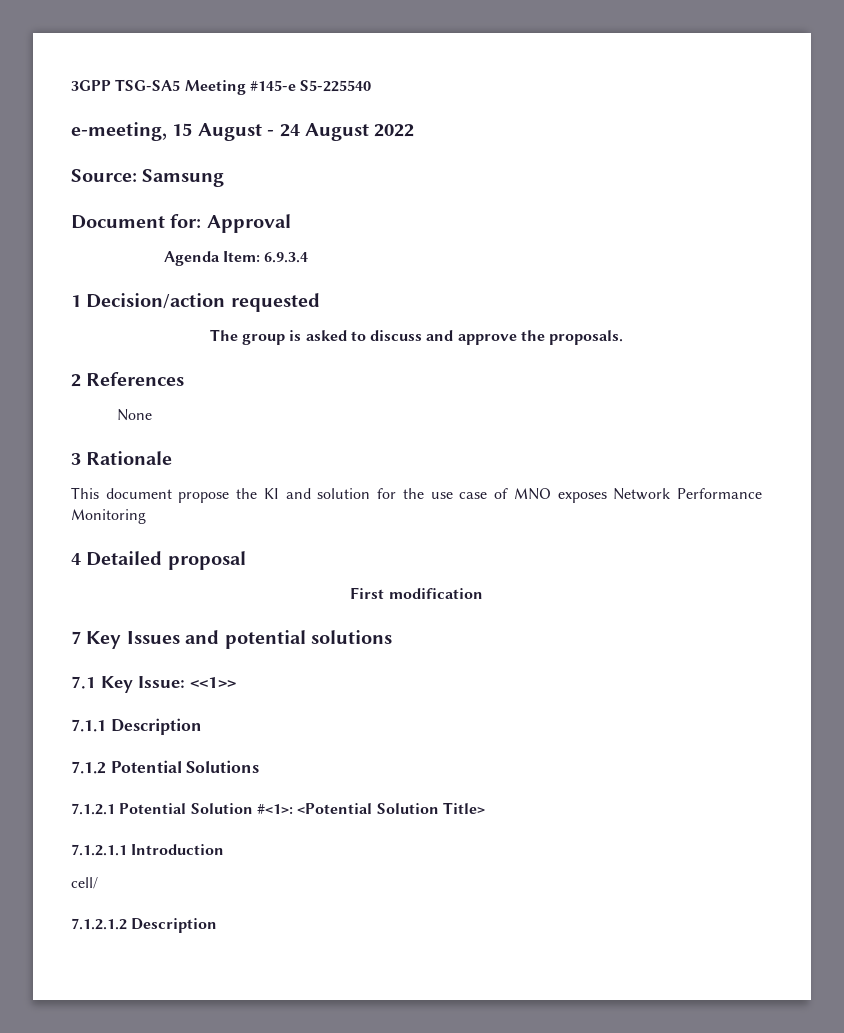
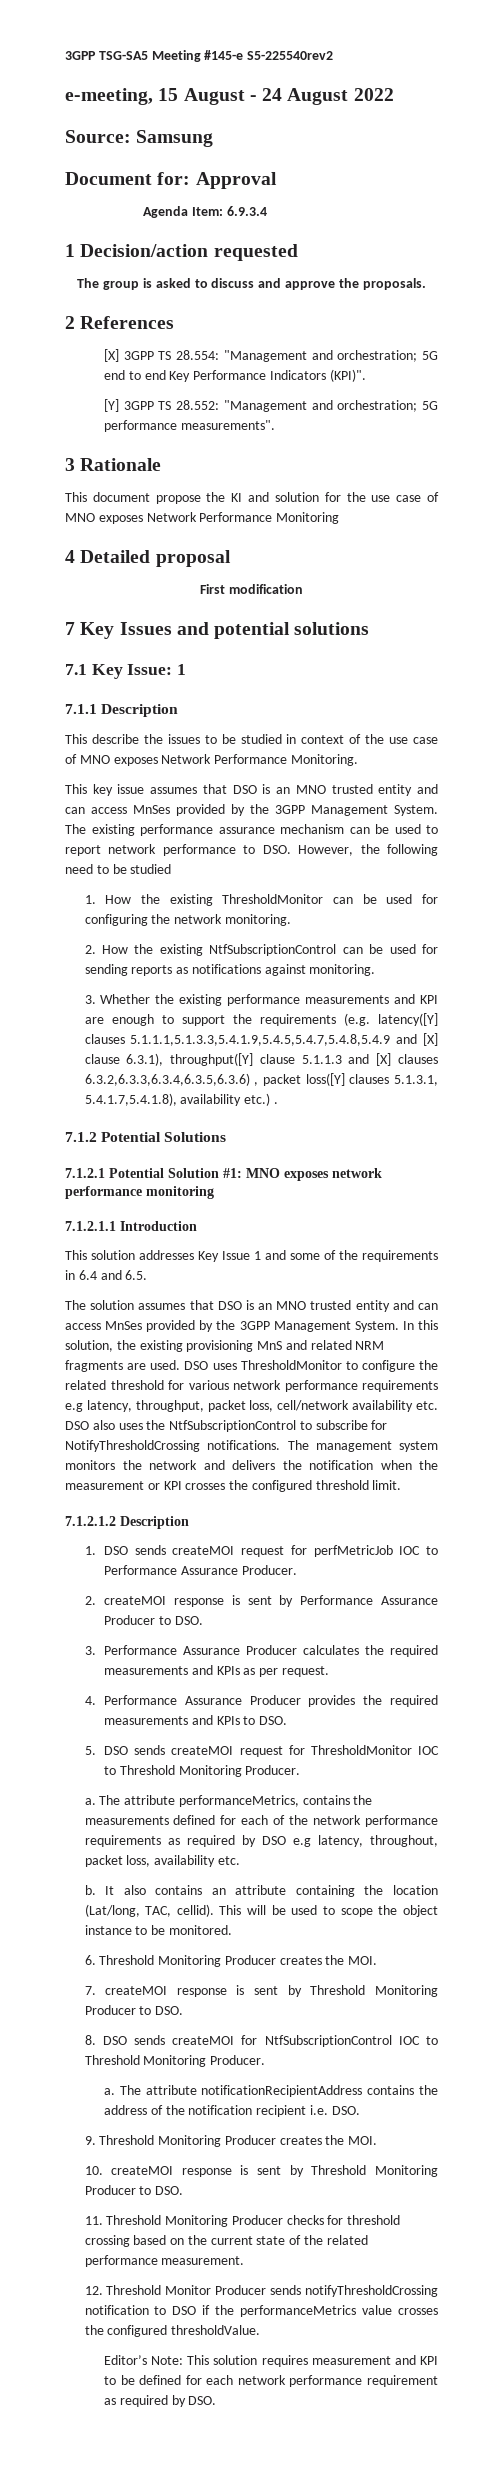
[300,80,372,92] S5-225540 -> [247,51,334,60] S5-225540rev2
[117,409,153,421] // None -> [104,349,438,362] [104,369,366,382] [104,399,438,412] [104,420,275,432] // [X] 3GPP TS 28.554: "Management and orchestration; 5G end to end Key Performance Indicators (KPI)". // [Y] 3GPP TS 28.552: "Management and orchestration; 5G performance measurements".
[190,677,236,688] <<1>> -> [177,664,187,675] 1
(202, 726) none -> [65,734,438,744] [65,754,358,766] [65,784,438,796] [65,804,438,816] [65,824,438,836] [65,844,438,856] [65,864,172,874] [84,894,438,906] [84,914,291,926] [84,944,438,956] [84,964,376,976] [84,994,438,1006] [84,1013,438,1026] [84,1033,438,1046] [84,1053,438,1066] [84,1073,439,1086] [84,1093,278,1106] // This describe the issues to be studied in context of the use case of MNO exposes Network Performance Monitoring. // This key issue assumes that DSO is an MNO trusted entity and can access MnSes provided by the 3GPP Management System. The existing performance assurance mechanism can be used to report network performance to DSO. However, the following need to be studied // 1. How the existing ThresholdMonitor can be used for configuring the network monitoring. // 2. How the existing NtfSubscriptionControl can be used for sending reports as notifications against monitoring. // 3. Whether the existing performance measurements and KPI are enough to support the requirements (e.g. latency([Y] clauses 5.1.1.1,5.1.3.3,5.4.1.9,5.4.5,5.4.7,5.4.8,5.4.9 and [X] clause 6.3.1), throughput([Y] clause 5.1.1.3 and [X] clauses 6.3.2,6.3.3,6.3.4,6.3.5,6.3.6) , packet loss([Y] clauses 5.1.3.1, 5.4.1.7,5.4.1.8), availability etc.) .
[256,802,485,814] [71,844,225,856] [71,877,98,889] [71,918,218,933] #<1>: <Potential Solution Title> // 7.1.2.1.1 Introduction // cell/ // 7.1.2.1.2 Description -> [223,1168,382,1181] [65,1186,214,1199] [65,1221,197,1231] [65,1250,438,1262] [65,1270,148,1280] [65,1300,439,1312] [65,1320,438,1332] [65,1340,385,1352] [65,1360,438,1372] [65,1380,438,1392] [65,1400,438,1412] [65,1420,388,1432] [65,1440,438,1452] [65,1460,438,1470] [65,1480,402,1492] [65,1516,189,1529] [84,1545,438,1557] [104,1565,297,1575] [84,1595,438,1607] [104,1615,203,1625] [84,1645,438,1657] [104,1665,329,1677] [84,1695,439,1707] [104,1715,288,1725] [84,1745,439,1757] [104,1765,301,1777] [84,1795,373,1807] [84,1815,438,1827] [84,1835,438,1847] [84,1855,240,1867] [84,1885,438,1897] [84,1904,438,1917] [84,1925,232,1935] [84,1955,378,1967] [84,1985,438,1997] [84,2005,184,2015] [84,2035,439,2047] [84,2055,266,2067] [104,2085,439,2097] [104,2105,360,2117] [84,2135,378,2147] [84,2165,438,2177] [84,2185,184,2195] [84,2215,401,2227] [84,2235,368,2247] [84,2255,245,2267] [84,2285,438,2297] [84,2305,438,2317] [84,2325,261,2337] [104,2355,438,2367] [104,2375,438,2387] [104,2395,217,2407] #1: MNO exposes network performance monitoring // 7.1.2.1.1 Introduction // This solution addresses Key Issue 1 and some of the requirements in 6.4 and 6.5. // The solution assumes that DSO is an MNO trusted entity and can access MnSes provided by the 3GPP Management System. In this solution, the existing provisioning MnS and related NRM fragments are used. DSO uses ThresholdMonitor to configure the related threshold for various network performance requirements e.g latency, throughput, packet loss, cell/network availability etc. DSO also uses the NtfSubscriptionControl to subscribe for NotifyThresholdCrossing notifications. The management system monitors the network and delivers the notification when the measurement or KPI crosses the configured threshold limit. // 7.1.2.1.2 Description // 1. DSO sends createMOI request for perfMetricJob IOC to Performance Assurance Producer. // 2. createMOI response is sent by Performance Assurance Producer to DSO. // 3. Performance Assurance Producer calculates the required measurements and KPIs as per request. // 4. Performance Assurance Producer provides the required measurements and KPIs to DSO. // 5. DSO sends createMOI request for ThresholdMonitor IOC to Threshold Monitoring Producer. // a. The attribute performanceMetrics, contains the measurements defined for each of the network performance requirements as required by DSO e.g latency, throughout, packet loss, availability etc. // b. It also contains an attribute containing the location (Lat/long, TAC, cellid). This will be used to scope the object instance to be monitored. // 6. Threshold Monitoring Producer creates the MOI. // 7. createMOI response is sent by Threshold Monitoring Producer to DSO. // 8. DSO sends createMOI for NtfSubscriptionControl IOC to Threshold Monitoring Producer. // a. The attribute notificationRecipientAddress contains the address of the notification recipient i.e. DSO. // 9. Threshold Monitoring Producer creates the MOI. // 10. createMOI response is sent by Threshold Monitoring Producer to DSO. // 11. Threshold Monitoring Producer checks for threshold crossing based on the current state of the related performance measurement. // 12. Threshold Monitor Producer sends notifyThresholdCrossing notification to DSO if the performanceMetrics value crosses the configured thresholdValue. // Editor’s Note: This solution requires measurement and KPI to be defined for each network performance requirement as required by DSO.

